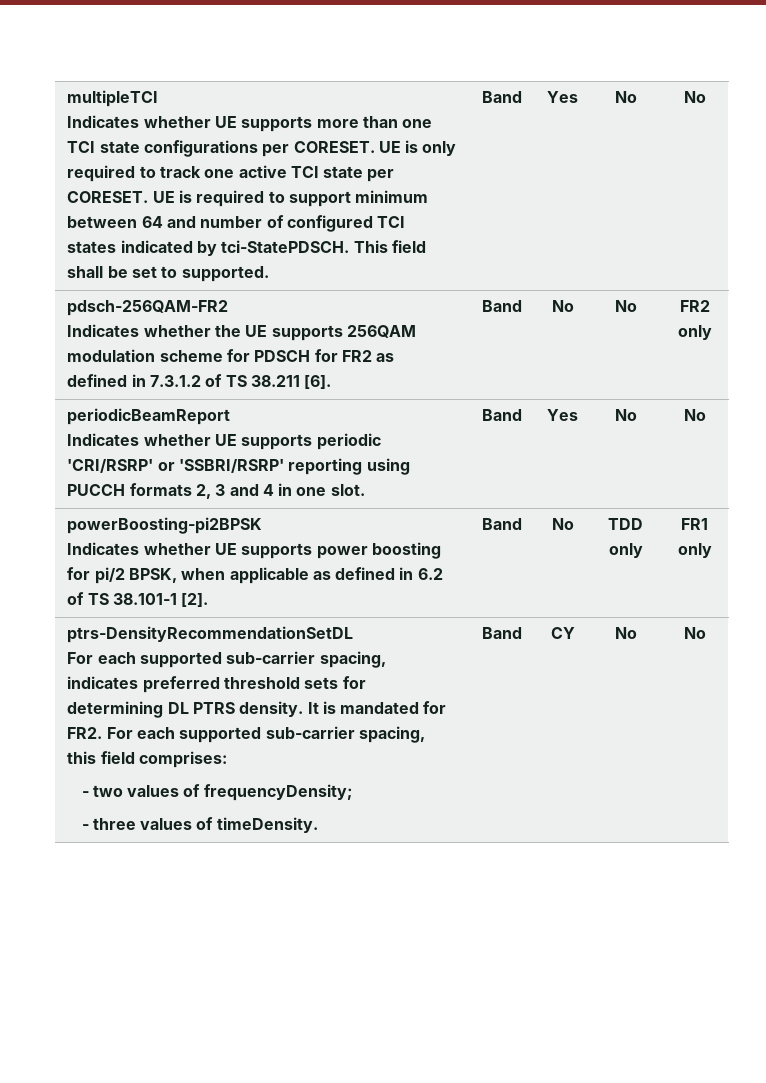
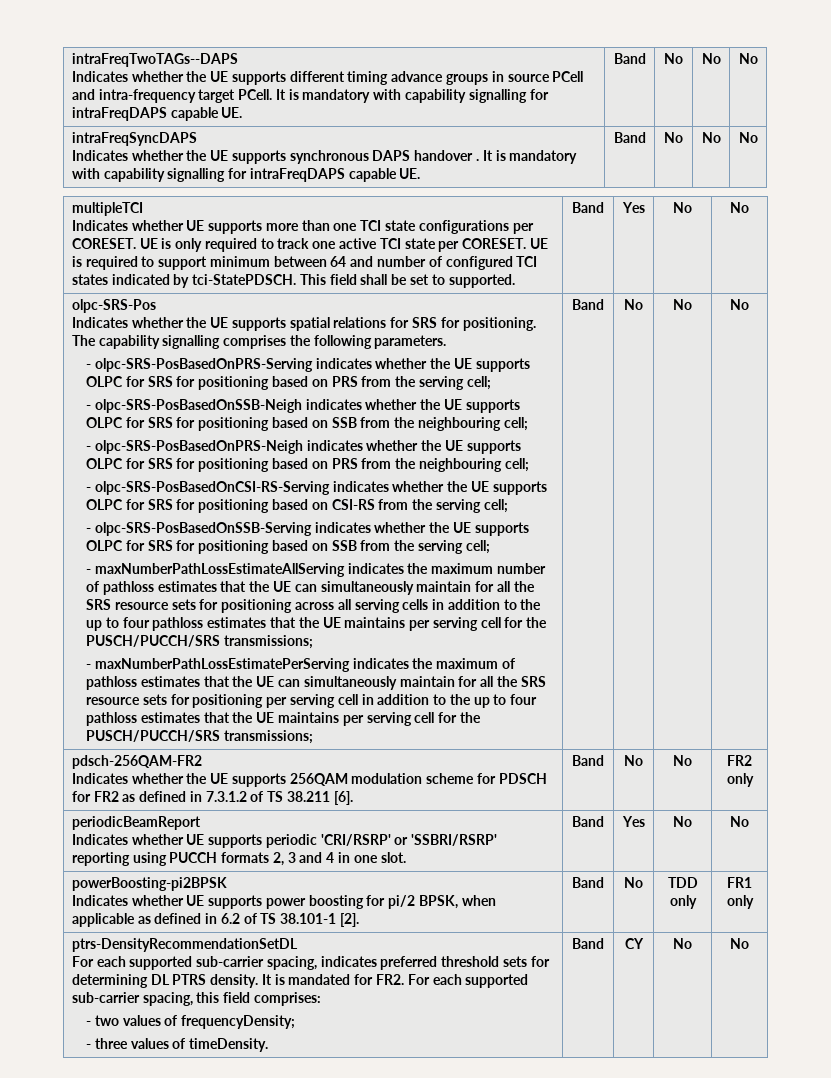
(67, 98) none -> [71,53,238,67] [71,71,584,85] [71,89,549,103] [71,107,243,121] [613,53,646,64] [664,53,683,64] [701,53,721,64] [738,53,758,64] [71,132,197,146] [71,150,578,164] [71,168,421,182] [613,132,646,143] [664,132,683,143] [701,132,721,143] [738,132,758,143] intraFreqTwoTAGs--DAPS // Indicates whether the UE supports different timing advance groups in source PCell and intra-frequency target PCell. It is mandatory with capability signalling for intraFreqDAPS capable UE. | Band | No | No | No // intraFreqSyncDAPS // Indicates whether the UE supports synchronous DAPS handover . It is mandatory with capability signalling for intraFreqDAPS capable UE. | Band | No | No | No //
(706, 97) none -> [71,299,156,313] [71,317,536,331] [71,335,447,349] [86,358,530,372] [86,376,491,390] [86,399,520,413] [86,417,528,431] [86,440,521,454] [86,458,529,472] [86,481,547,495] [86,499,508,513] [86,522,529,536] [86,540,490,554] [86,563,547,577] [86,581,535,595] [86,599,542,613] [86,617,548,631] [86,635,313,649] [86,658,516,672] [86,676,546,690] [86,694,538,708] [86,712,481,726] [86,730,313,744] [572,299,604,310] [624,299,643,310] [673,299,692,310] [730,299,749,310] // olpc-SRS-Pos // Indicates whether the UE supports spatial relations for SRS for positioning. The capability signalling comprises the following parameters. // - olpc-SRS-PosBasedOnPRS-Serving indicates whether the UE supports OLPC for SRS for positioning based on PRS from the serving cell; // - olpc-SRS-PosBasedOnSSB-Neigh indicates whether the UE supports OLPC for SRS for positioning based on SSB from the neighbouring cell; // - olpc-SRS-PosBasedOnPRS-Neigh indicates whether the UE supports OLPC for SRS for positioning based on PRS from the neighbouring cell; // - olpc-SRS-PosBasedOnCSI-RS-Serving indicates whether the UE supports OLPC for SRS for positioning based on CSI-RS from the serving cell; // - olpc-SRS-PosBasedOnSSB-Serving indicates whether the UE supports OLPC for SRS for positioning based on SSB from the serving cell; // - maxNumberPathLossEstimateAllServing indicates the maximum number of pathloss estimates that the UE can simultaneously maintain for all the SRS resource sets for positioning across all serving cells in addition to the up to four pathloss estimates that the UE maintains per serving cell for the PUSCH/PUCCH/SRS transmissions; // - maxNumberPathLossEstimatePerServing indicates the maximum of pathloss estimates that the UE can simultaneously maintain for all the SRS resource sets for positioning per serving cell in addition to the up to four pathloss estimates that the UE maintains per serving cell for the PUSCH/PUCCH/SRS transmissions; | Band | No | No | No

